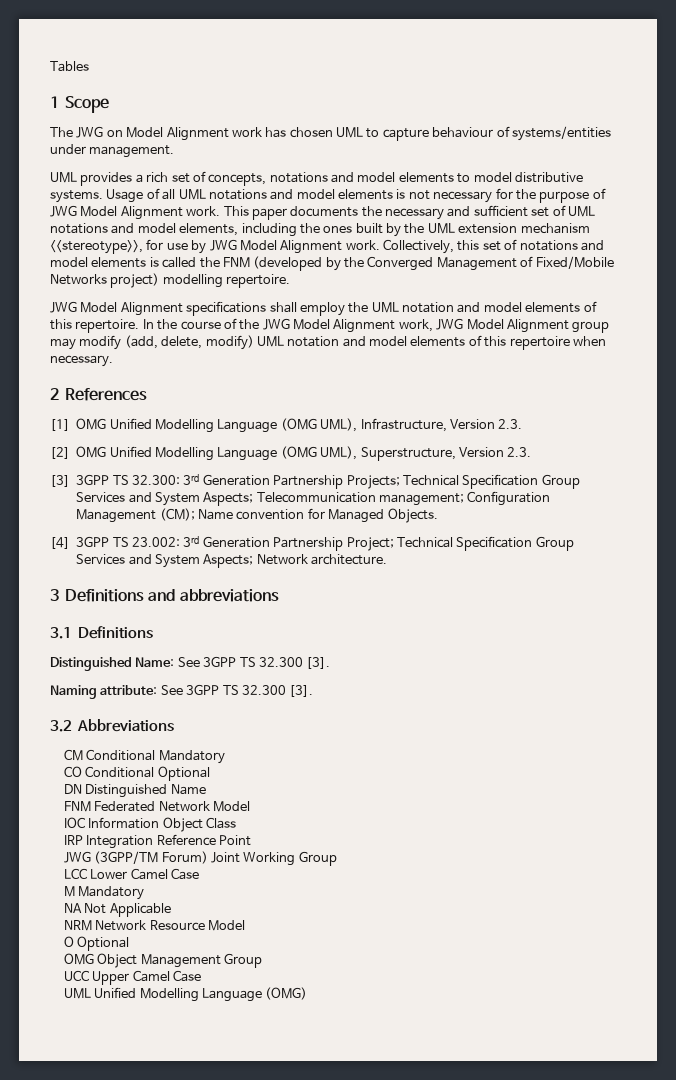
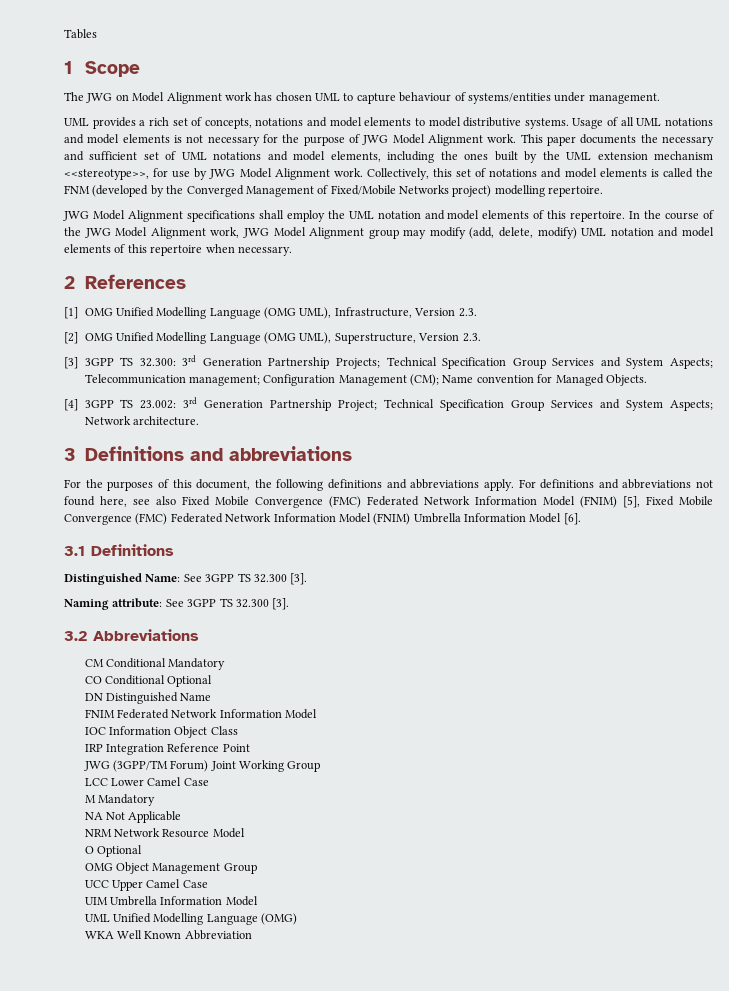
(279, 595) none -> [64,479,713,491] [64,496,713,508] [64,513,581,525] // For the purposes of this document, the following definitions and abbreviations apply. For definitions and abbreviations not found here, see also Fixed Mobile Convergence (FMC) Federated Network Information Model (FNIM) [5], Fixed Mobile Convergence (FMC) Federated Network Information Model (FNIM) Umbrella Information Model [6].
[63,801,210,812] FNM Federated Network -> [84,709,282,719] FNIM Federated Network Information
(202, 976) none -> [84,896,258,906] // UIM Umbrella Information Model
(308, 993) none -> [84,930,252,940] // WKA Well Known Abbreviation

